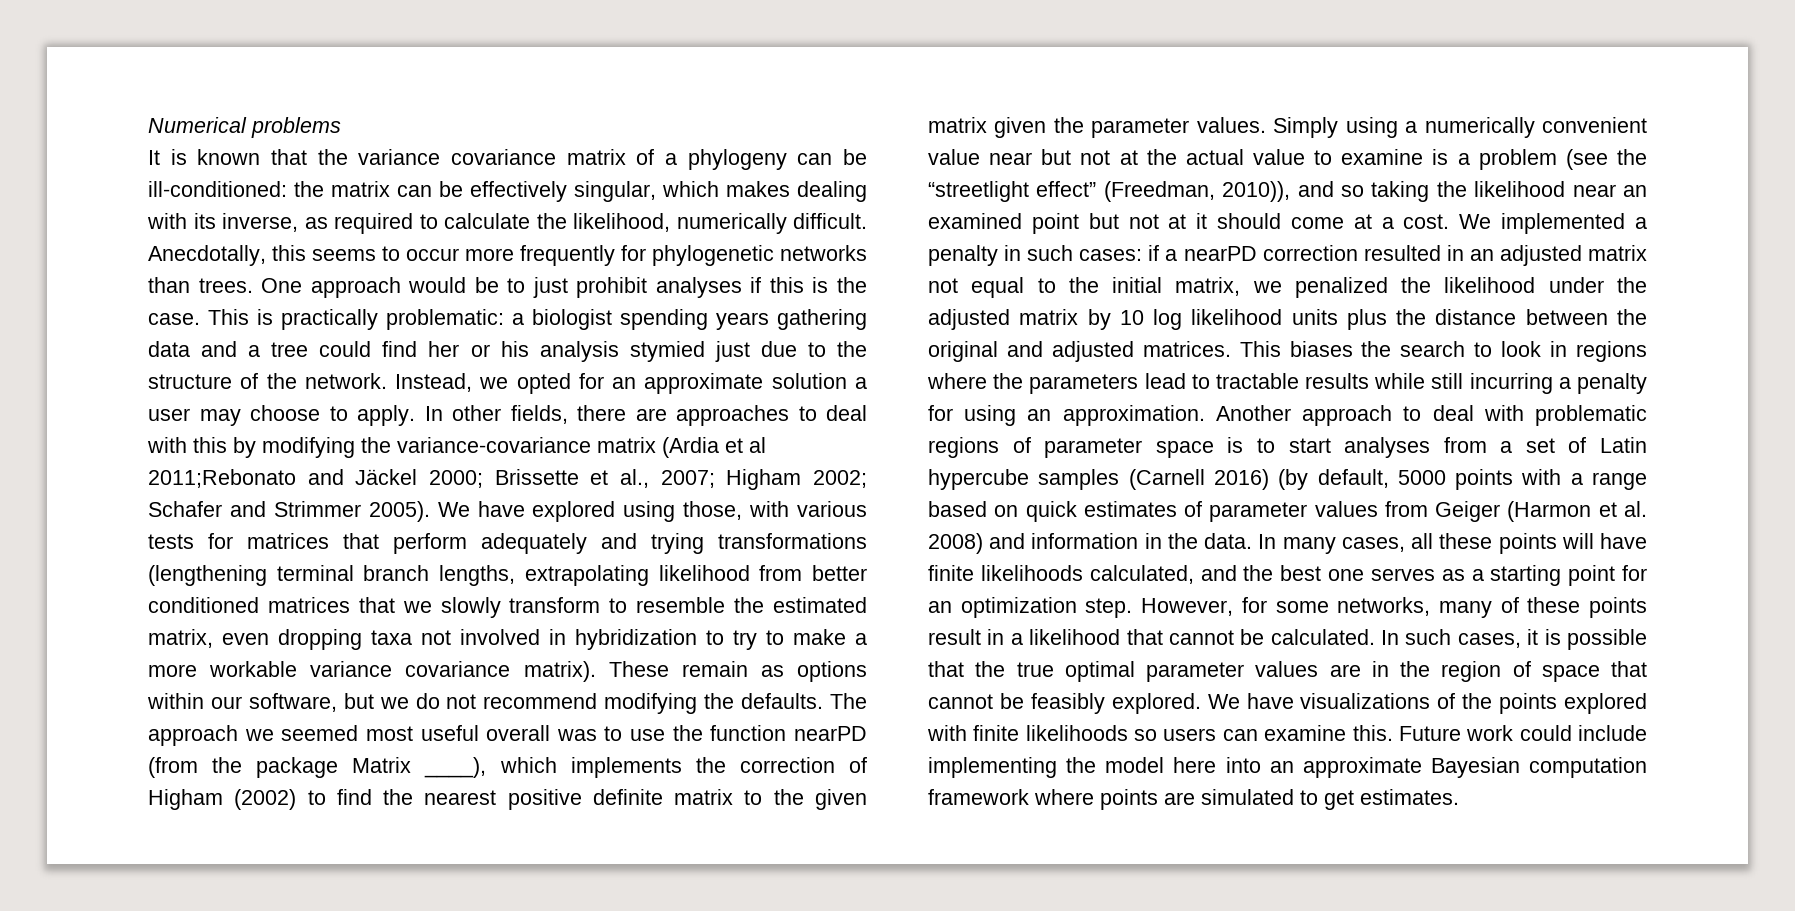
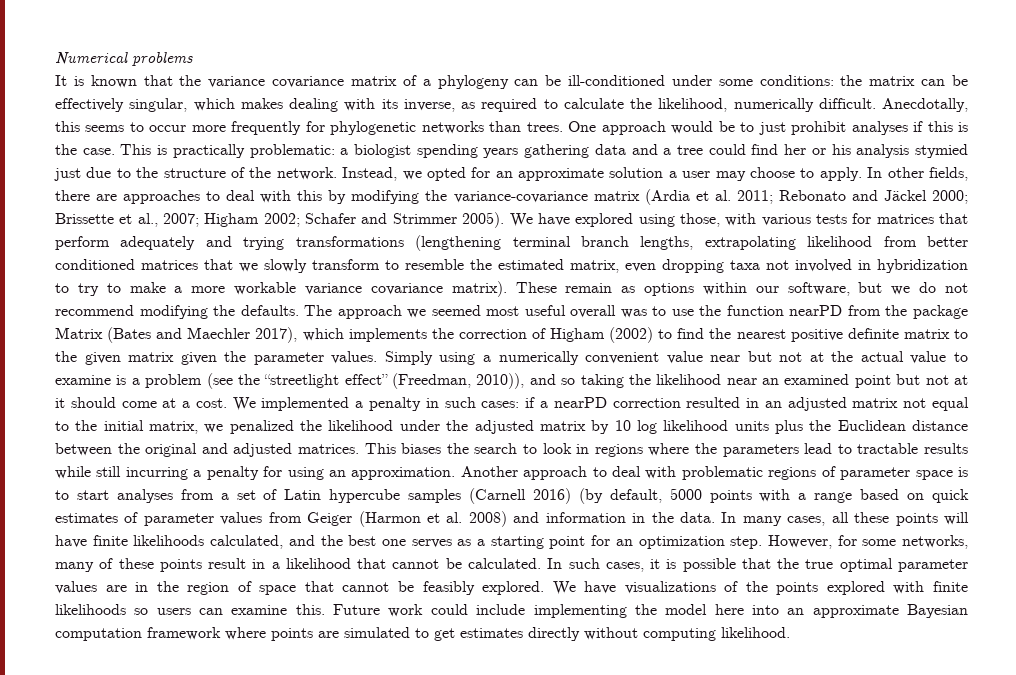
[148,181,287,197] ill-conditioned: -> [568,75,834,86] ill-conditioned under some conditions:
[749,437,766,453] [148,469,296,488] al 2011;Rebonato -> [714,190,846,204] al. 2011; Rebonato
[148,757,198,778] (from -> [847,305,881,316] from
[424,757,487,778] ____), -> [107,327,298,343] (Bates and Maechler 2017),
(1427, 317) none -> [837,420,906,431] Euclidean
[1360,789,1459,805] estimates. -> [460,627,790,641] estimates directly without computing likelihood.

